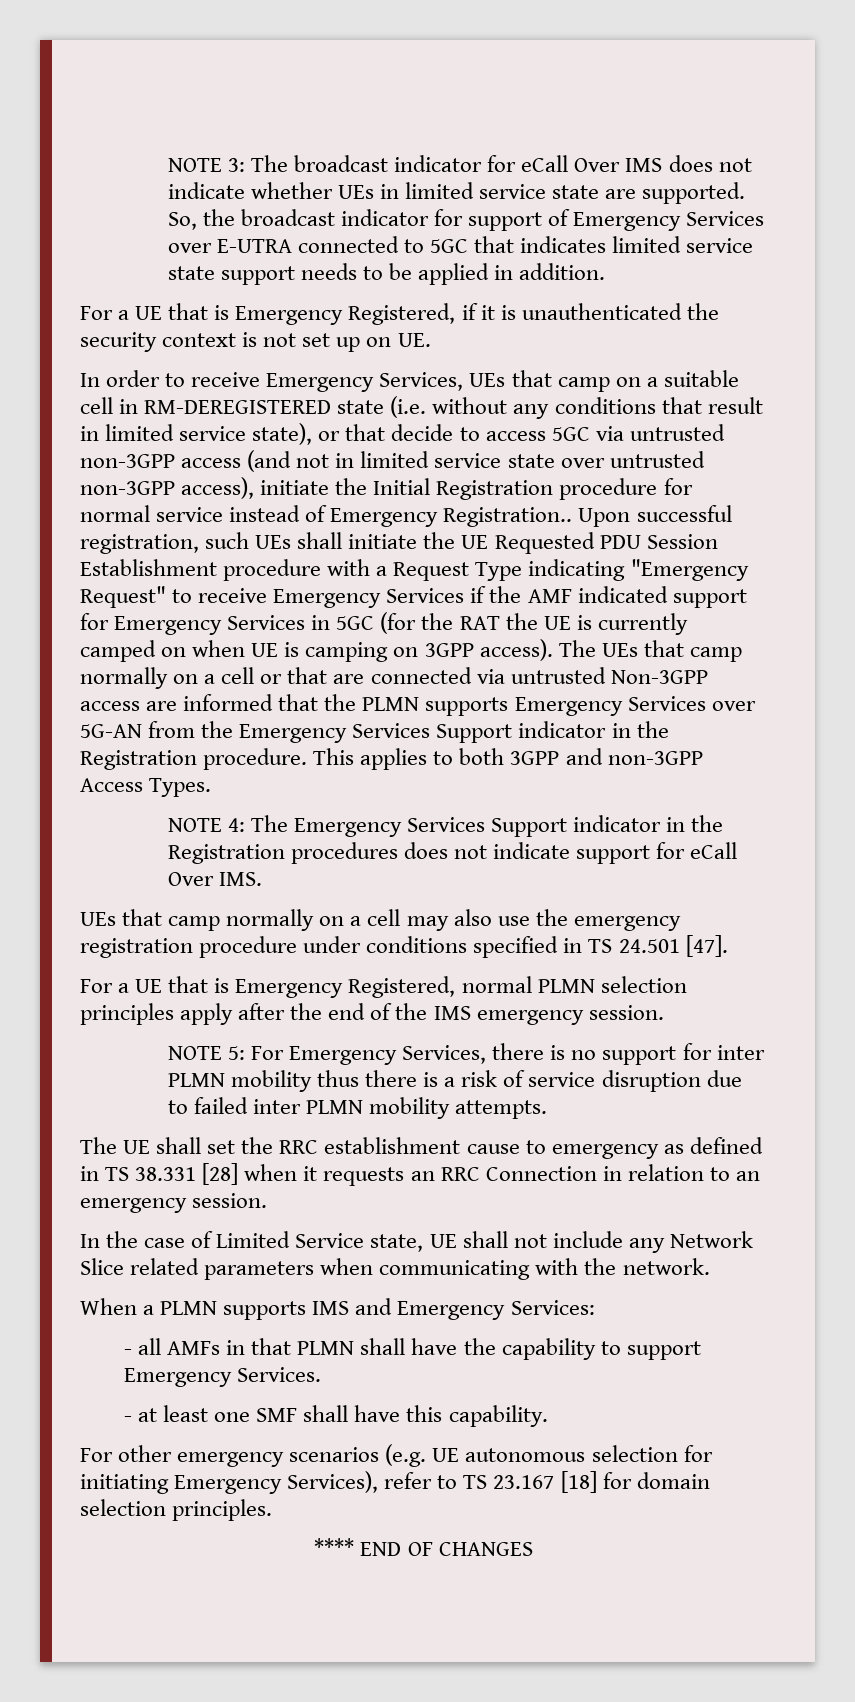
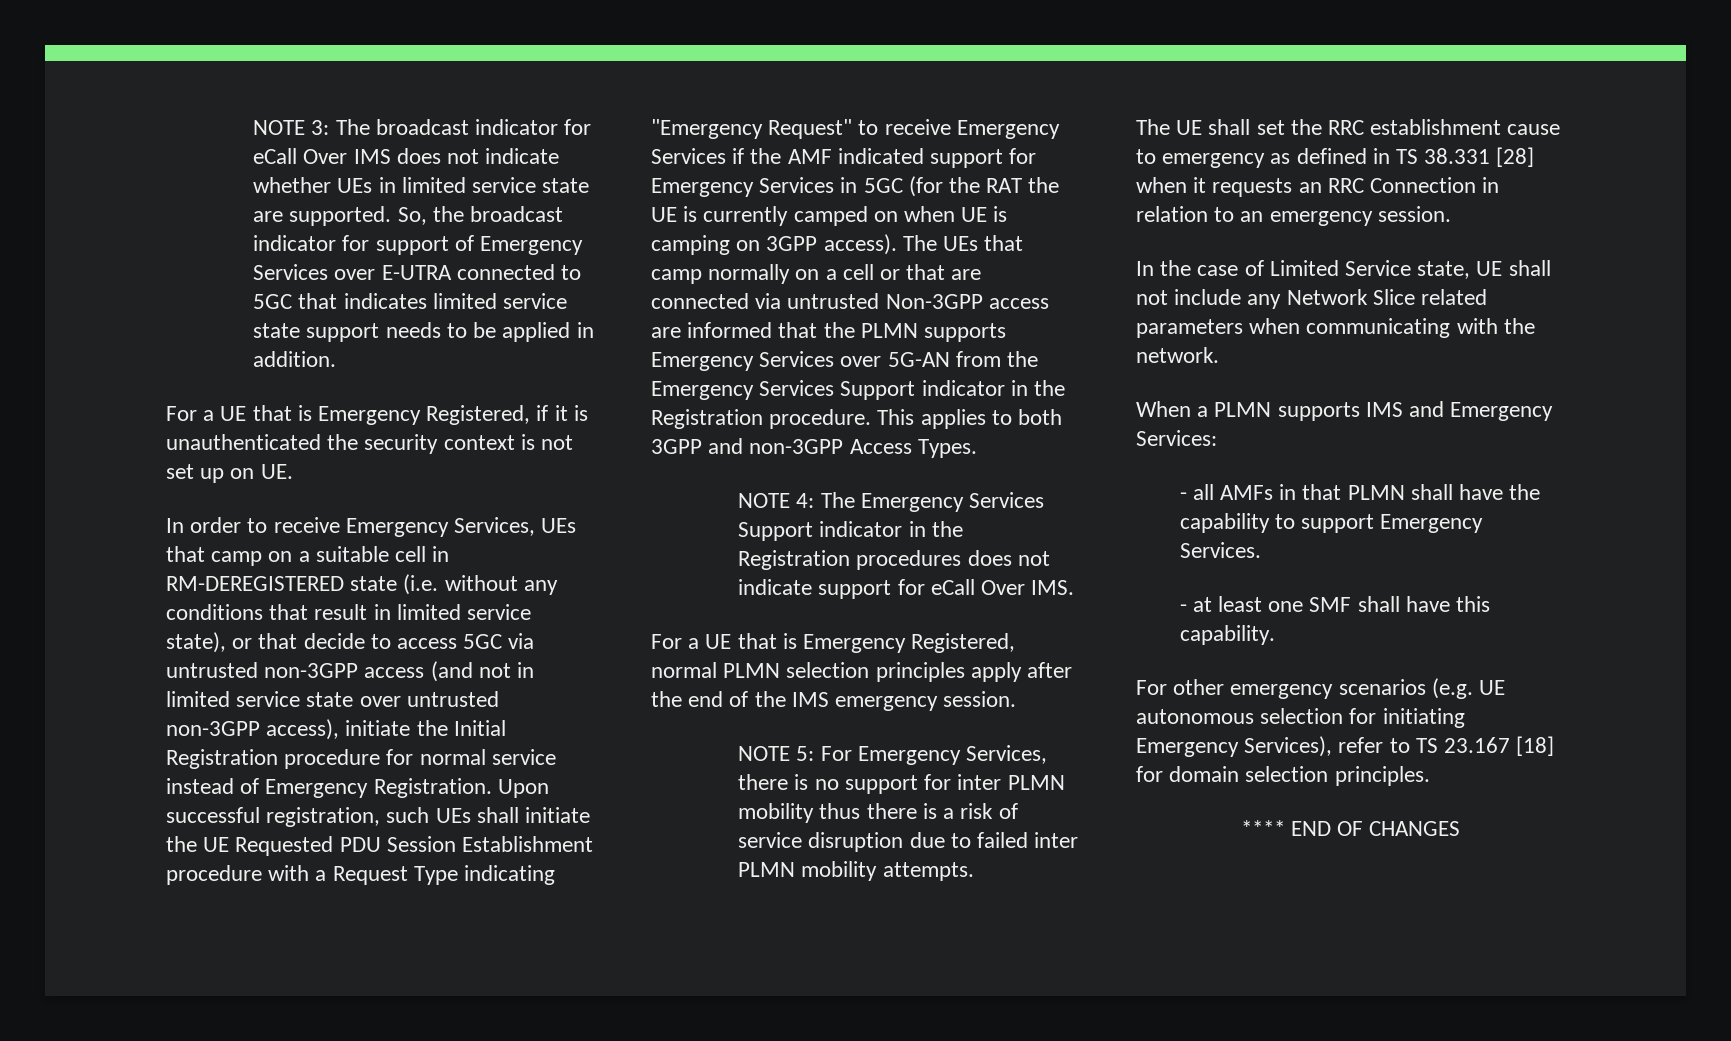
[443,507,573,527] Registration.. -> [373,778,492,798] Registration.
[80,909,681,931] [80,935,728,958] // UEs that camp normally on a cell may also use the emergency registration procedure under conditions specified in TS 24.501 [47]. -> (1075, 587) none

